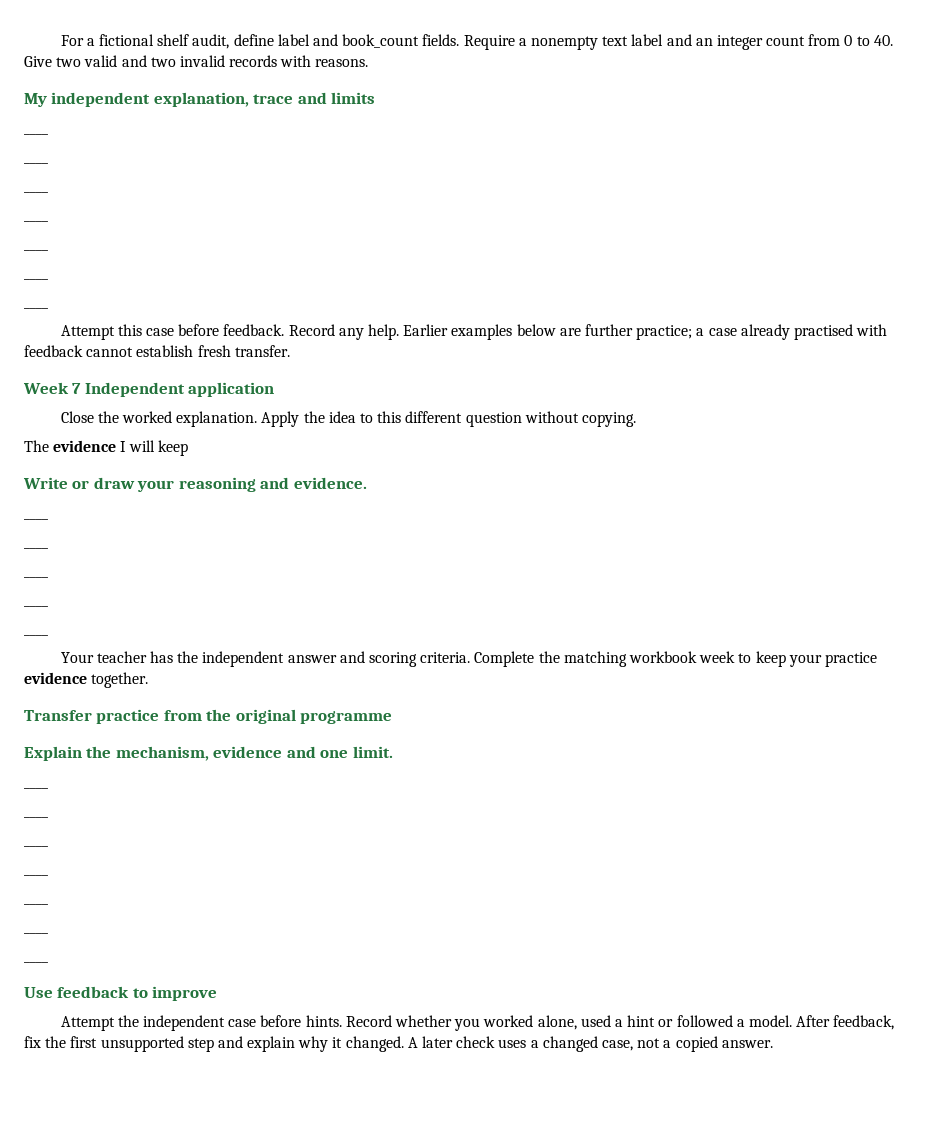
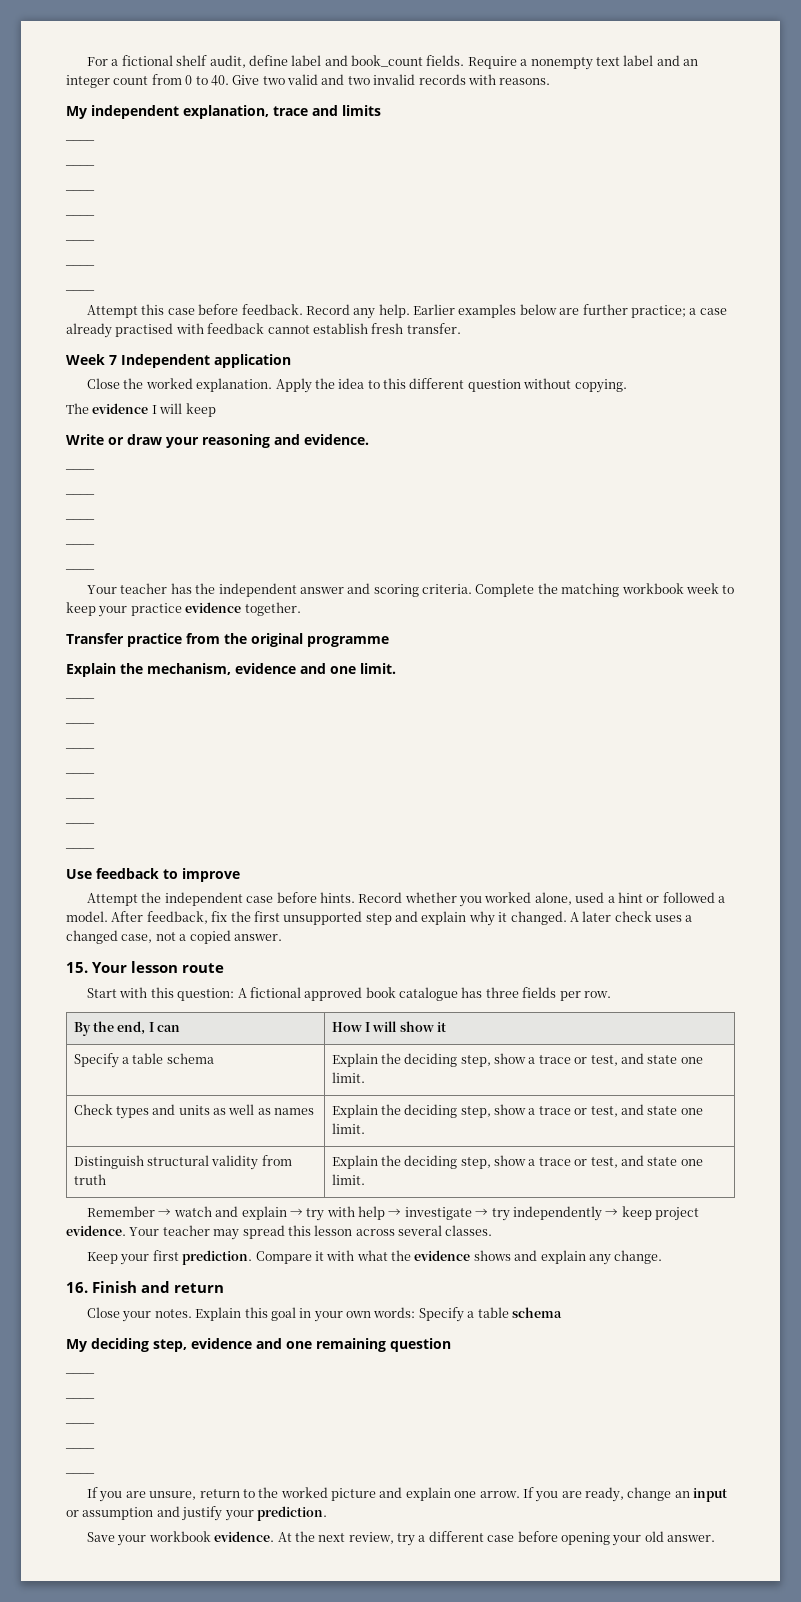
(773, 1044) none -> [66,961,225,973] [87,987,611,1001] [73,1021,181,1036] [331,1021,447,1032] [73,1053,214,1068] [331,1053,703,1067] [331,1072,365,1083] [73,1104,315,1119] [331,1104,703,1118] [331,1123,365,1134] [73,1155,292,1170] [73,1174,106,1185] [331,1155,703,1169] [331,1174,365,1185] [87,1206,700,1221] [66,1225,493,1240] [87,1250,663,1265] [66,1281,225,1293] [87,1307,562,1322] [66,1338,451,1352] [65,1373,95,1374] [65,1398,95,1399] [65,1423,95,1424] [65,1448,95,1449] [65,1473,95,1474] [87,1487,728,1502] [66,1506,327,1521] [87,1531,716,1546] // 15. Your lesson route // Start with this question: A fictional approved book catalogue has three fields per row. // By the end, I can | How I will show it // Specify a table schema | Explain the deciding step, show a trace or test, and state one limit. // Check types and units as well as names | Explain the deciding step, show a trace or test, and state one limit. // Distinguish structural validity from truth | Explain the deciding step, show a trace or test, and state one limit. // Remember → watch and explain → try with help → investigate → try independently → keep project evidence. Your teacher may spread this lesson across several classes. // Keep your first prediction. Compare it with what the evidence shows and explain any change. // 16. Finish and return // Close your notes. Explain this goal in your own words: Specify a table schema // My deciding step, evidence and one remaining question // ____ // ____ // ____ // ____ // ____ // If you are unsure, return to the worked picture and explain one arrow. If you are ready, change an input or assumption and justify your prediction. // Save your workbook evidence. At the next review, try a different case before opening your old answer.

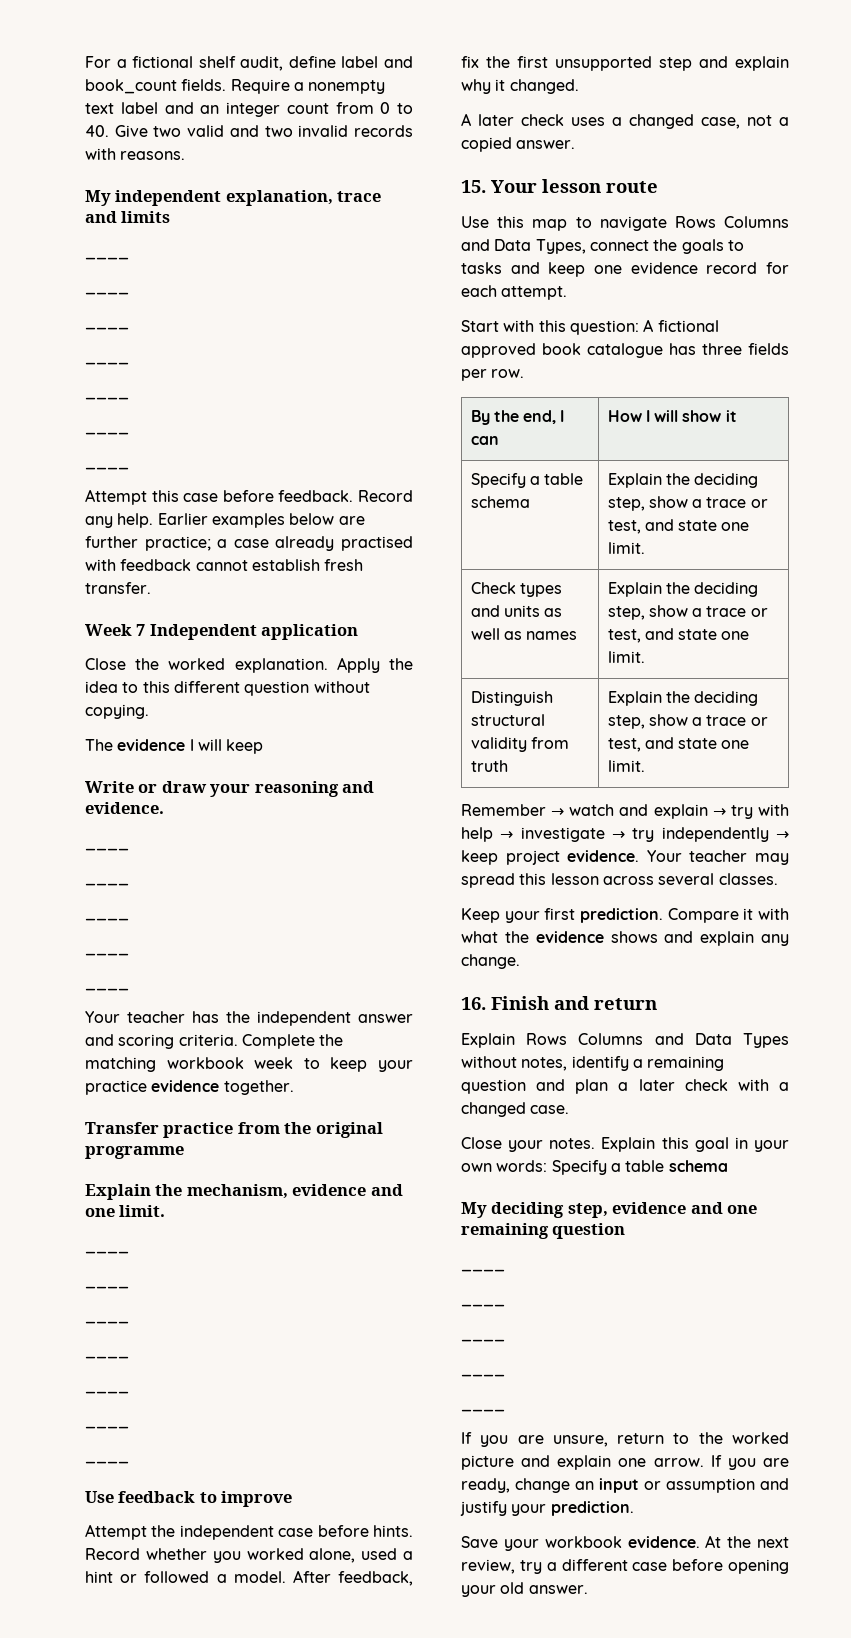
(567, 918) none -> (579, 86) //
(225, 968) none -> [461,216,789,231] [461,239,744,254] [461,262,789,277] [461,285,568,300] // Use this map to navigate Rows Columns and Data Types, connect the goals to tasks and keep one evidence record for each attempt.
(225, 1288) none -> [461,1033,789,1048] [461,1056,725,1071] [461,1079,789,1094] [461,1102,570,1117] // Explain Rows Columns and Data Types without notes, identify a remaining question and plan a later check with a changed case.

